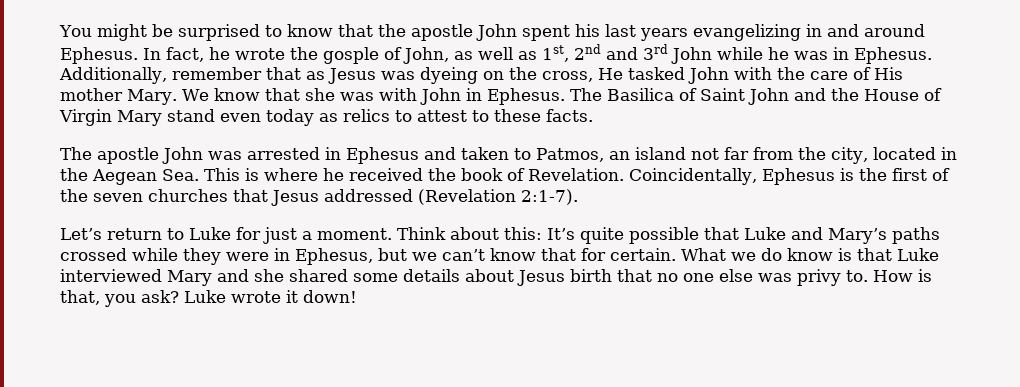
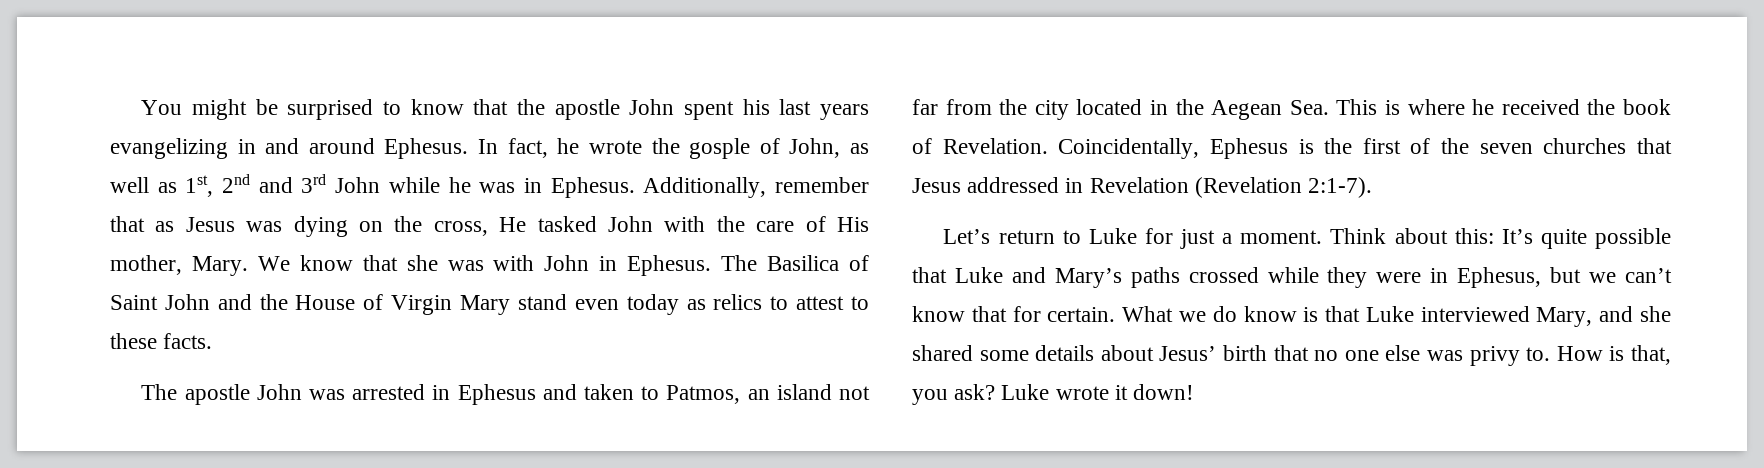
[419,67,478,84] dyeing -> [293,216,348,237] dying
[60,88,123,101] mother -> [110,255,182,275] mother,
[831,147,868,164] city, -> [1034,100,1069,120] city
(413, 195) none -> [1065,177,1189,193] in Revelation
[167,270,212,286] Mary -> [1536,307,1593,327] Mary,
[517,270,565,286] Jesus -> [1159,346,1217,361] Jesus’

